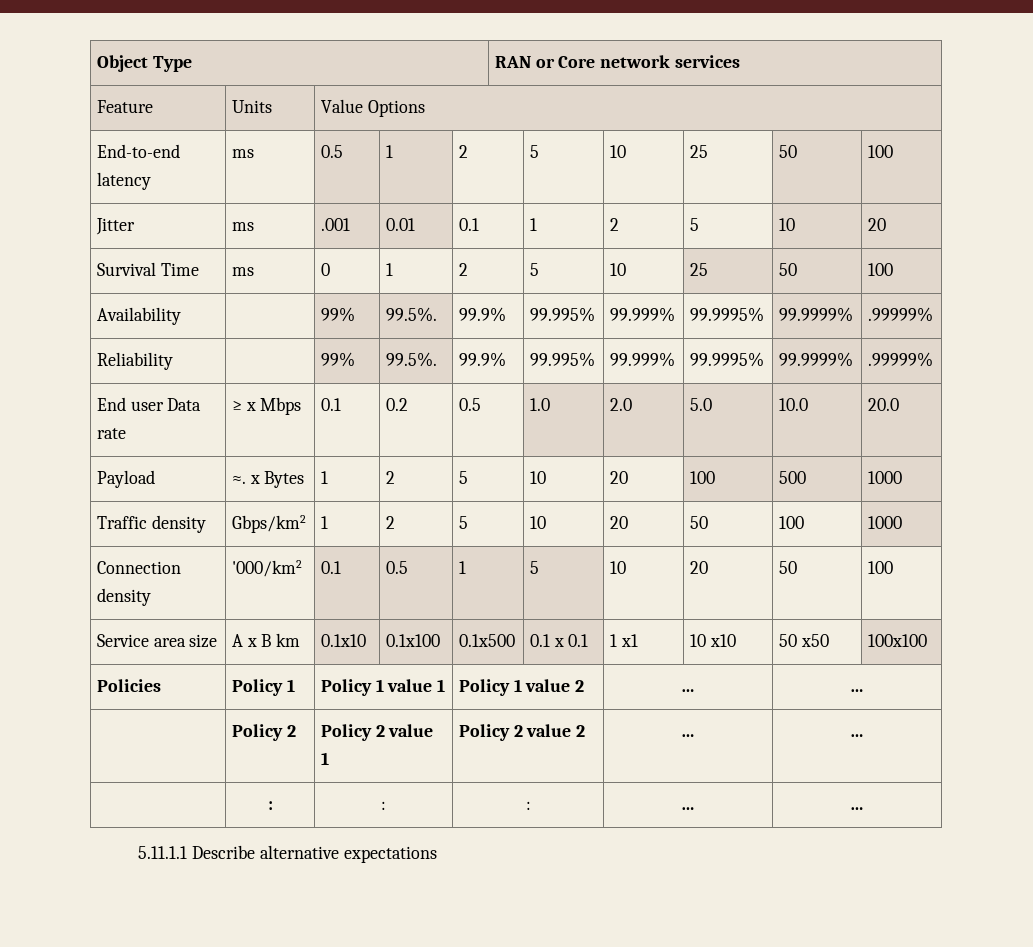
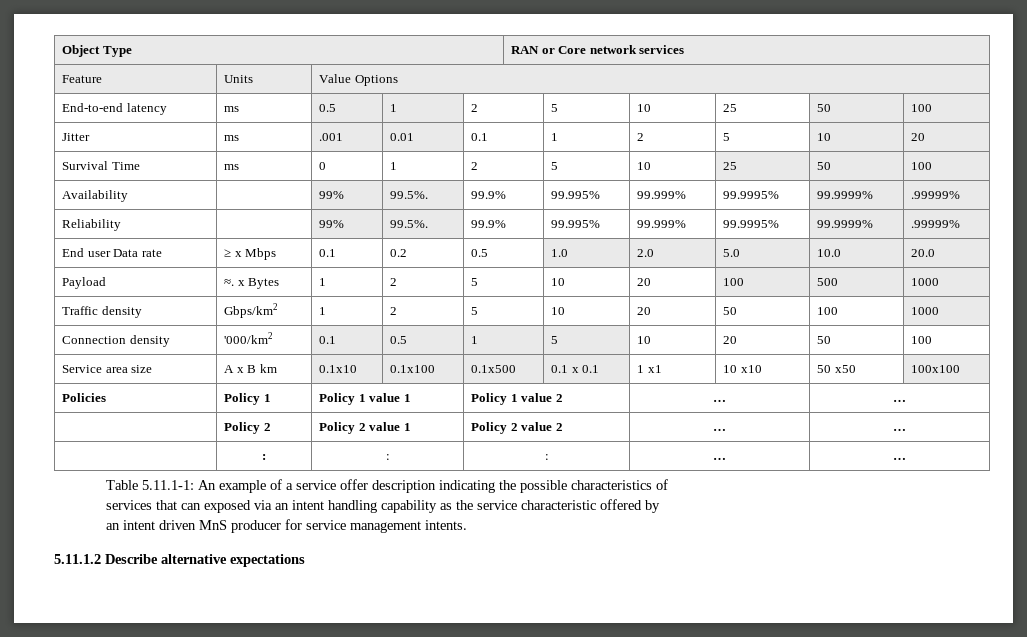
[138,846,188,859] 5.11.1.1 -> [106,479,669,493] [106,499,661,513] [106,519,468,533] [54,554,101,564] Table 5.11.1-1: An example of a service offer description indicating the possible characteristics of // services that can exposed via an intent handling capability as the service characteristic offered by // an intent driven MnS producer for service management intents. // 5.11.1.2

